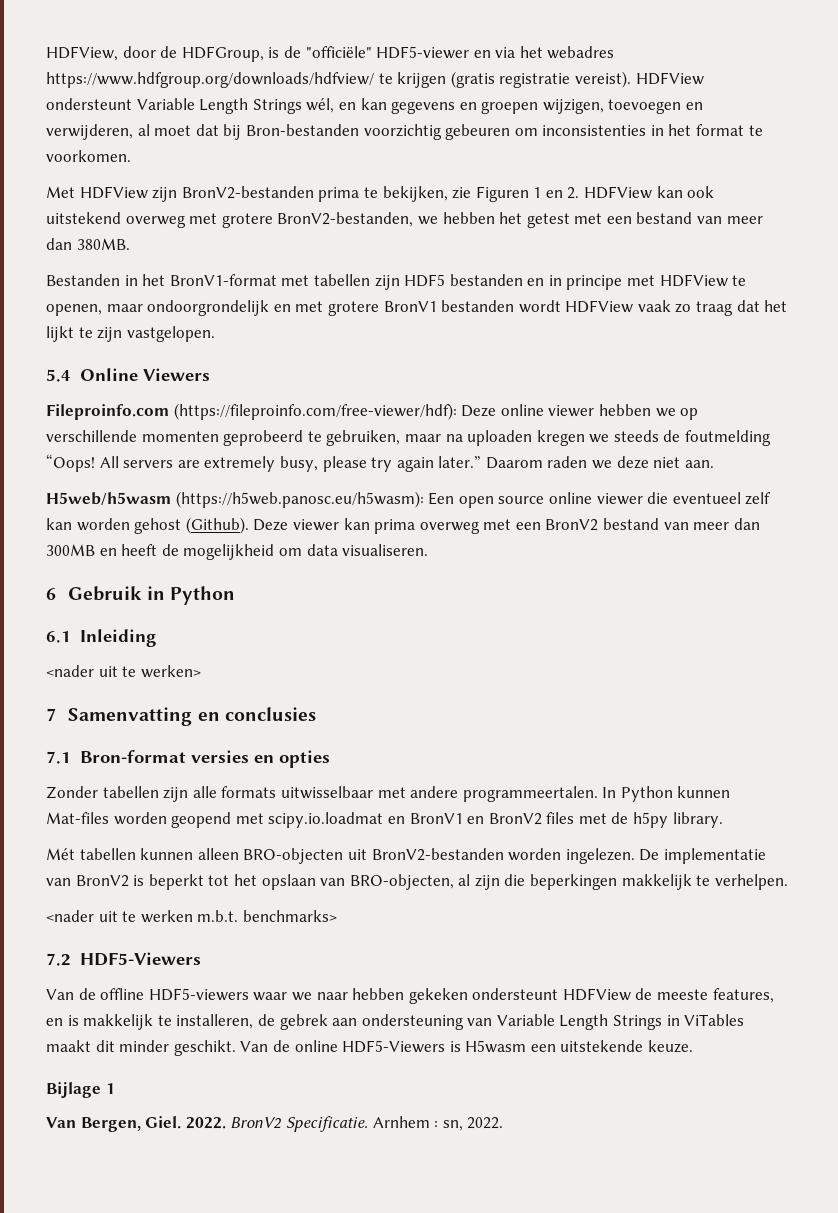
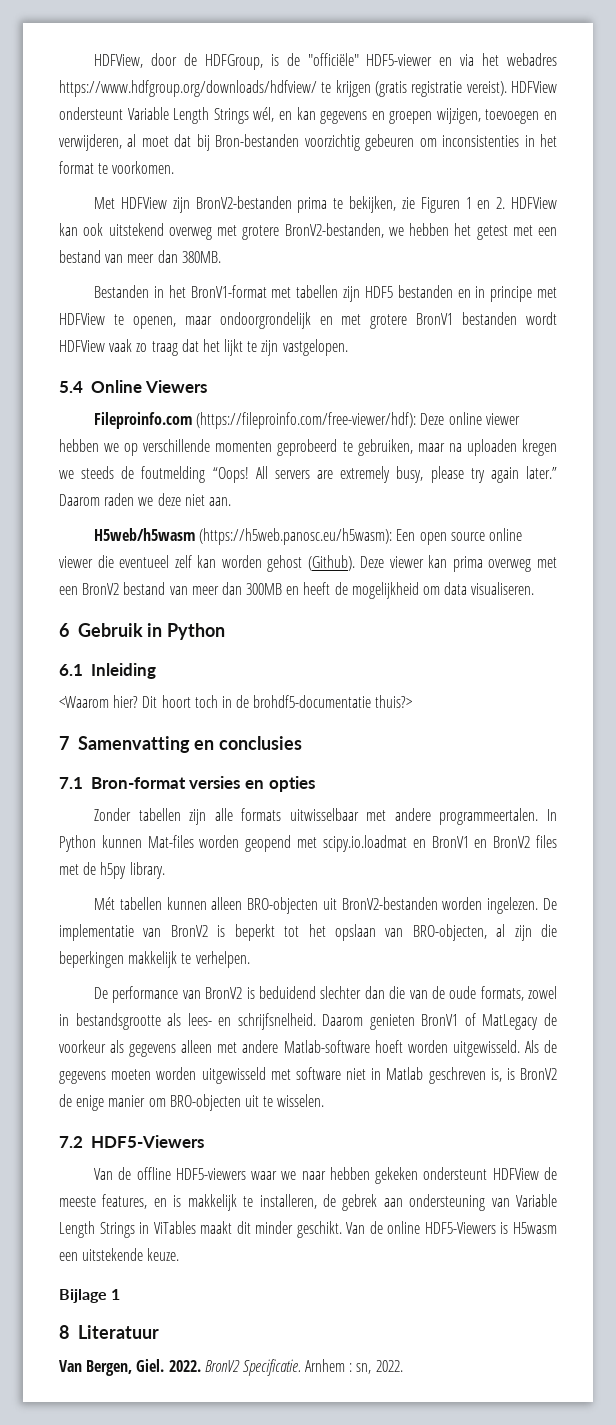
[46,665,201,678] <nader uit te werken> -> [59,695,413,708] <Waarom hier? Dit hoort toch in de brohdf5-documentatie thuis?>
[46,910,337,923] <nader uit te werken m.b.t. benchmarks> -> [94,986,557,1003] [59,1013,557,1030] [59,1040,557,1057] [59,1067,557,1084] [59,1094,325,1111] De performance van BronV2 is beduidend slechter dan die van de oude formats, zowel in bestandsgrootte als lees- en schrijfsnelheid. Daarom genieten BronV1 of MatLegacy de voorkeur als gegevens alleen met andere Matlab-software hoeft worden uitgewisseld. Als de gegevens moeten worden uitgewisseld met software niet in Matlab geschreven is, is BronV2 de enige manier om BRO-objecten uit te wisselen.
(115, 1088) none -> [59,1325,159,1339] // 8 Literatuur

